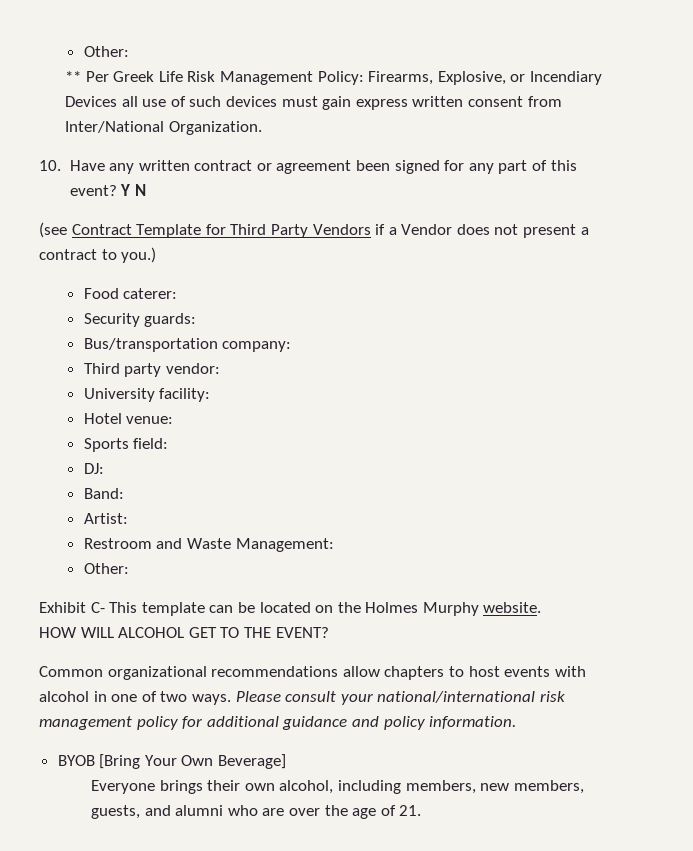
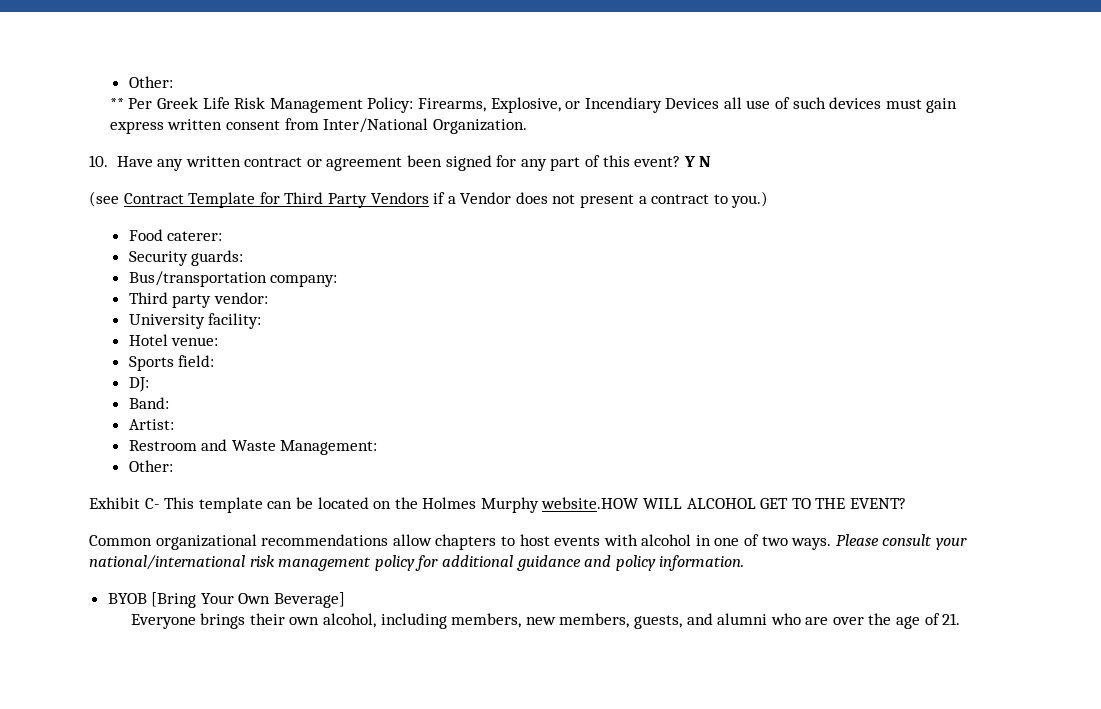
[483,602,542,613] [39,627,77,638] website. // HOW -> [541,497,640,509] website.HOW

